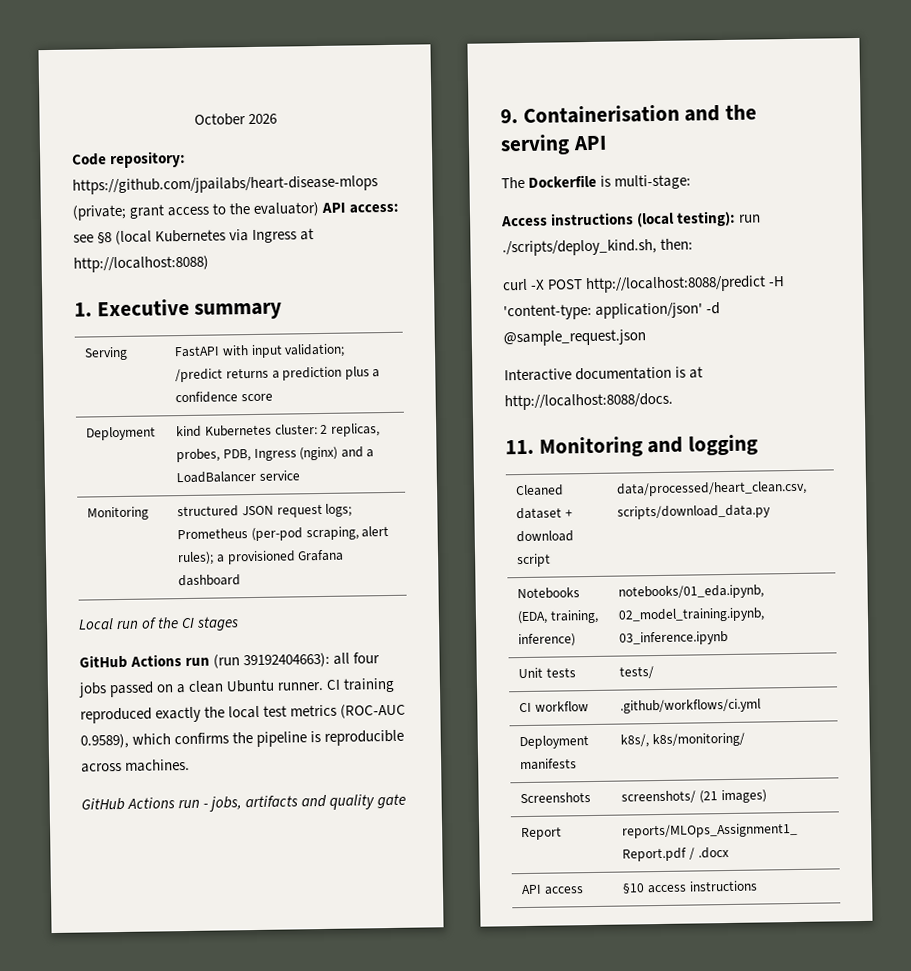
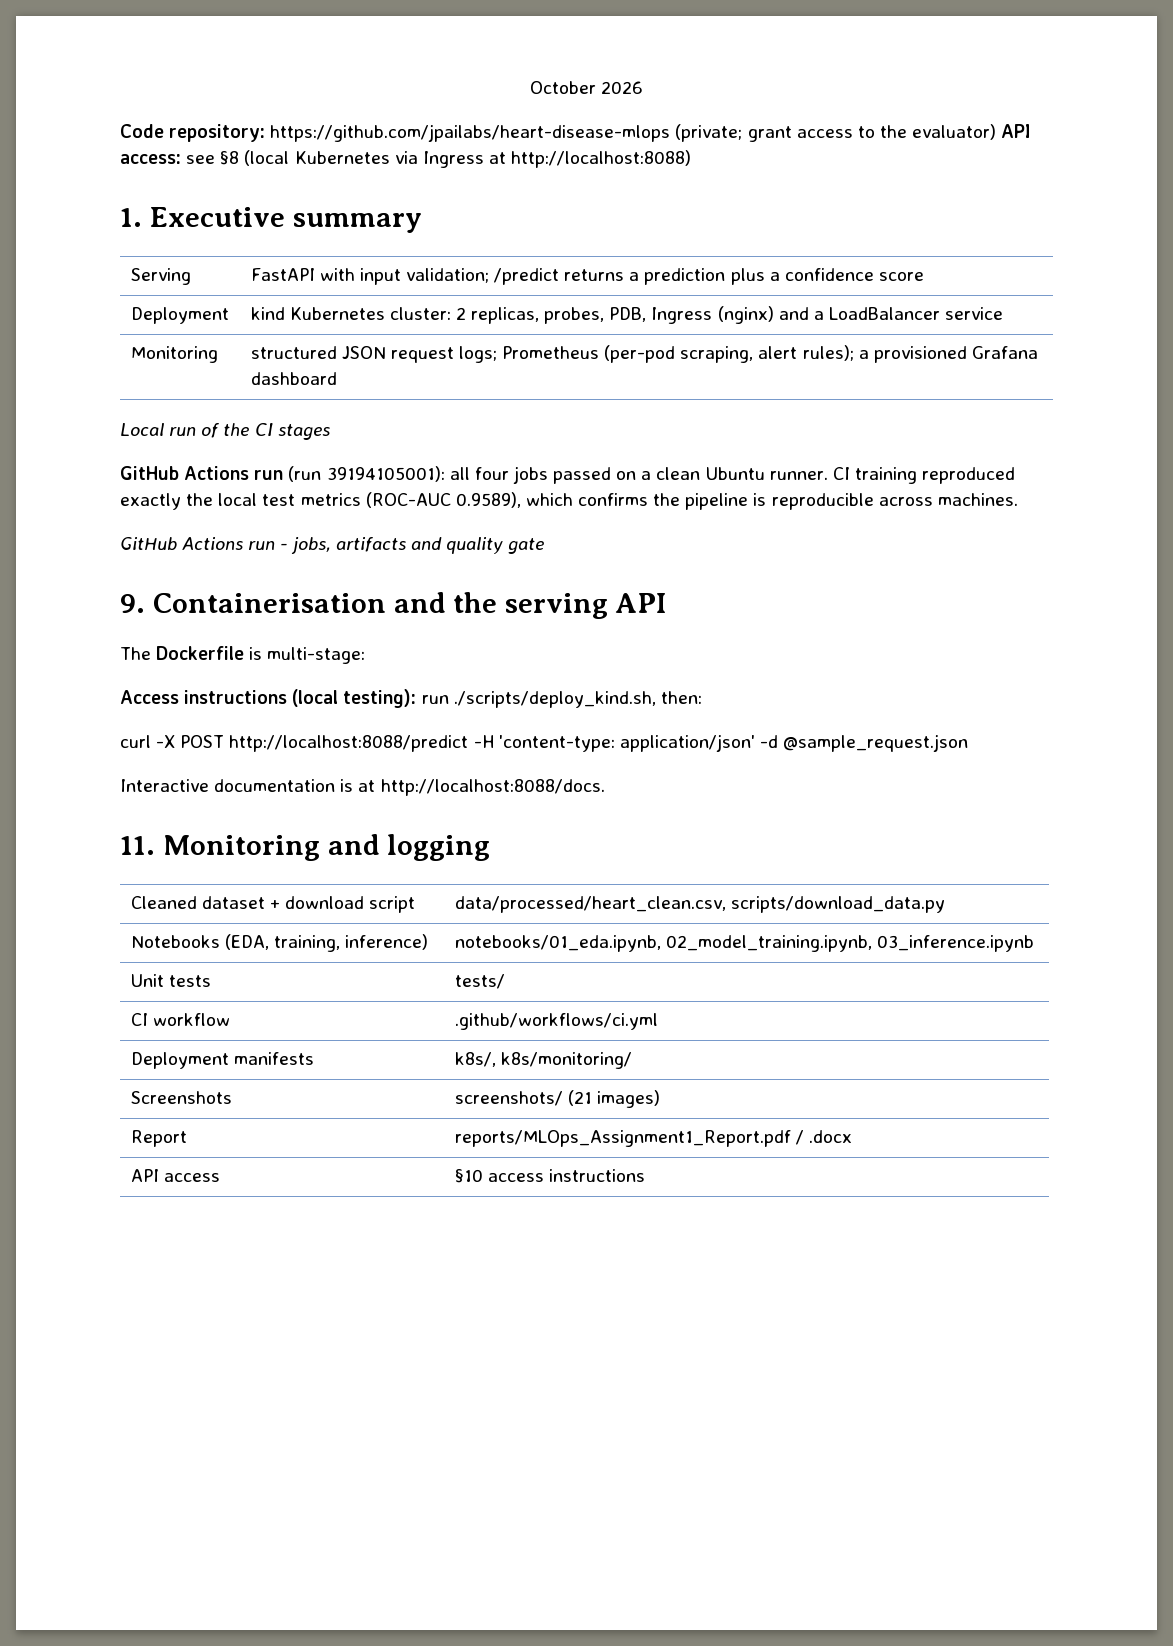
[243,652,331,669] 39192404663): -> [326,466,445,482] 39194105001):

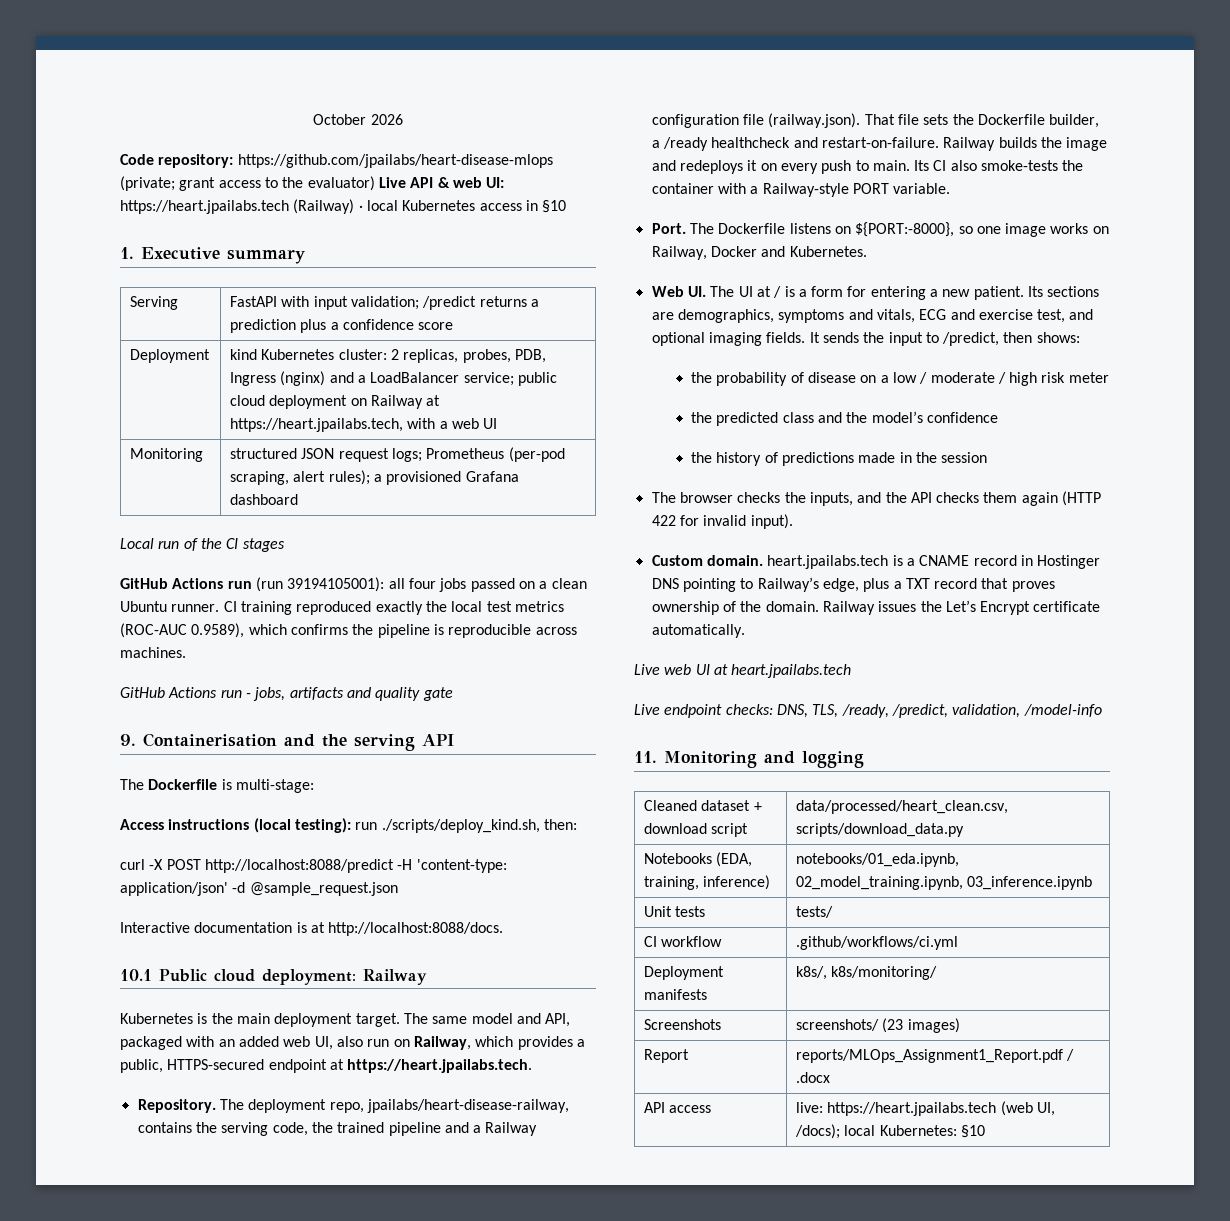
[1001,124,1031,138] [120,150,692,168] API access: see §8 (local Kubernetes via Ingress at http://localhost:8088) -> [378,177,505,188] [120,199,567,214] Live API & web UI: https://heart.jpailabs.tech (Railway) · local Kubernetes access in §10
[945,307,1004,320] service -> [463,372,558,386] [230,395,441,409] [230,418,498,432] service; public cloud deployment on Railway at https://heart.jpailabs.tech, with a web UI
(605, 787) none -> [120,969,427,985] [120,1013,571,1027] [120,1036,585,1050] [120,1059,533,1073] [137,1099,569,1113] [137,1122,538,1136] [651,113,1100,128] [651,137,1108,151] [651,160,1084,174] [651,183,951,197] [651,222,1109,237] [651,246,867,260] [651,286,1100,300] [651,309,1094,323] [651,332,1080,346] [690,372,1109,386] [690,411,998,426] [690,452,988,466] [651,491,1102,506] [651,514,793,529] [651,555,1101,569] [651,577,1055,592] [651,600,1101,615] [651,624,745,638] [634,664,852,678] [634,704,1102,718] // 10.1 Public cloud deployment: Railway // Kubernetes is the main deployment target. The same model and API, packaged with an added web UI, also run on Railway, which provides a public, HTTPS-secured endpoint at https://heart.jpailabs.tech. // Repository. The deployment repo, jpailabs/heart-disease-railway, contains the serving code, the trained pipeline and a Railway configuration file (railway.json). That file sets the Dockerfile builder, a /ready healthcheck and restart-on-failure. Railway builds the image and redeploys it on every push to main. Its CI also smoke-tests the container with a Railway-style PORT variable. // Port. The Dockerfile listens on ${PORT:-8000}, so one image works on Railway, Docker and Kubernetes. // Web UI. The UI at / is a form for entering a new patient. Its sections are demographics, symptoms and vitals, ECG and exercise test, and optional imaging fields. It sends the input to /predict, then shows: // the probability of disease on a low / moderate / high risk meter // the predicted class and the model’s confidence // the history of predictions made in the session // The browser checks the inputs, and the API checks them again (HTTP 422 for invalid input). // Custom domain. heart.jpailabs.tech is a CNAME record in Hostinger DNS pointing to Railway’s edge, plus a TXT record that proves ownership of the domain. Railway issues the Let’s Encrypt certificate automatically. // Live web UI at heart.jpailabs.tech // Live endpoint checks: DNS, TLS, /ready, /predict, validation, /model-info
[567,1090,592,1106] (21 -> [882,1018,904,1033] (23
[454,1169,645,1183] §10 access instructions -> [796,1101,1056,1116] [795,1124,986,1139] live: https://heart.jpailabs.tech (web UI, /docs); local Kubernetes: §10

